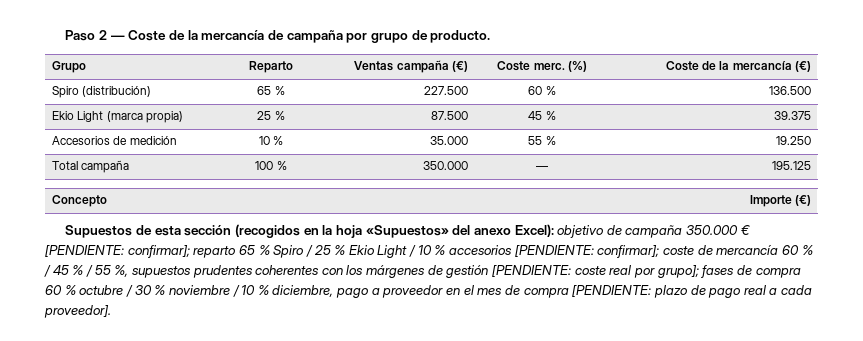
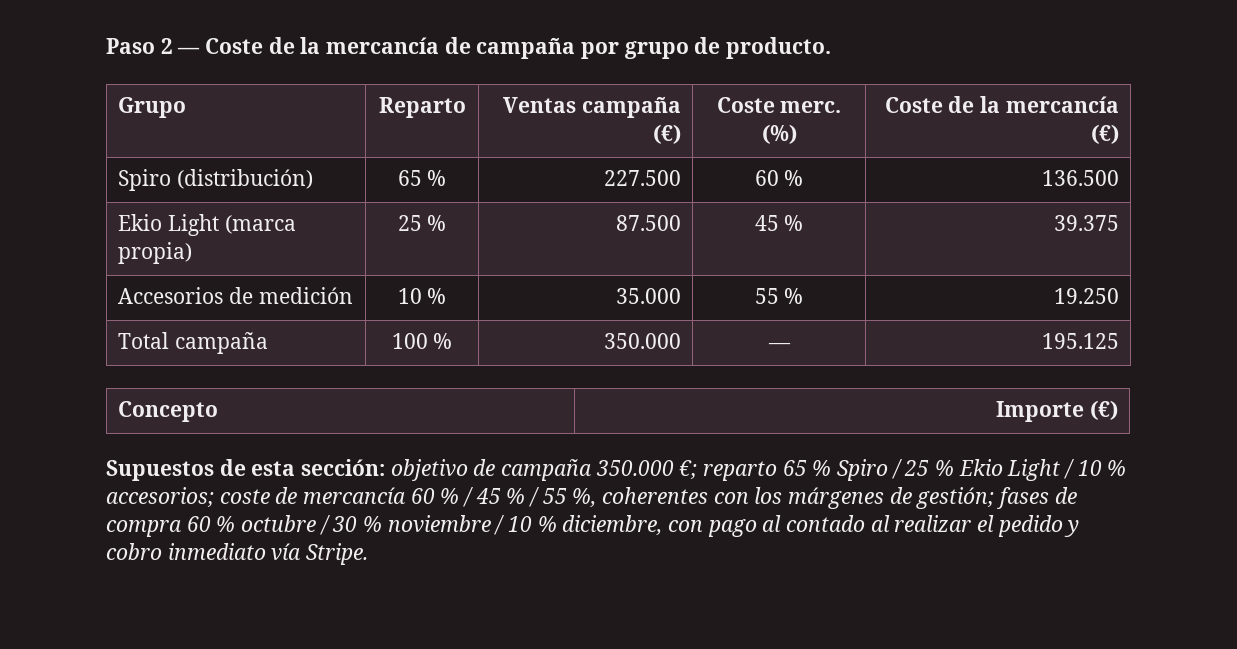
[184,224,554,238] sección (recogidos en la hoja «Supuestos» del anexo Excel): -> [301,459,386,476] sección:
[740,225,750,235] [45,245,190,258] € [PENDIENTE: confirmar]; -> [679,460,698,479] €;
[449,245,660,258] accesorios [PENDIENTE: confirmar]; -> [106,487,214,507] accesorios;
[131,265,253,278] supuestos prudentes -> (597, 497) none
[446,265,699,278] gestión [PENDIENTE: coste real por grupo]; -> [916,487,995,509] gestión;
[336,285,813,298] [44,305,111,318] pago a proveedor en el mes de compra [PENDIENTE: plazo de pago real a cada proveedor]. -> [668,515,1080,537] [106,543,369,565] con pago al contado al realizar el pedido y cobro inmediato vía Stripe.

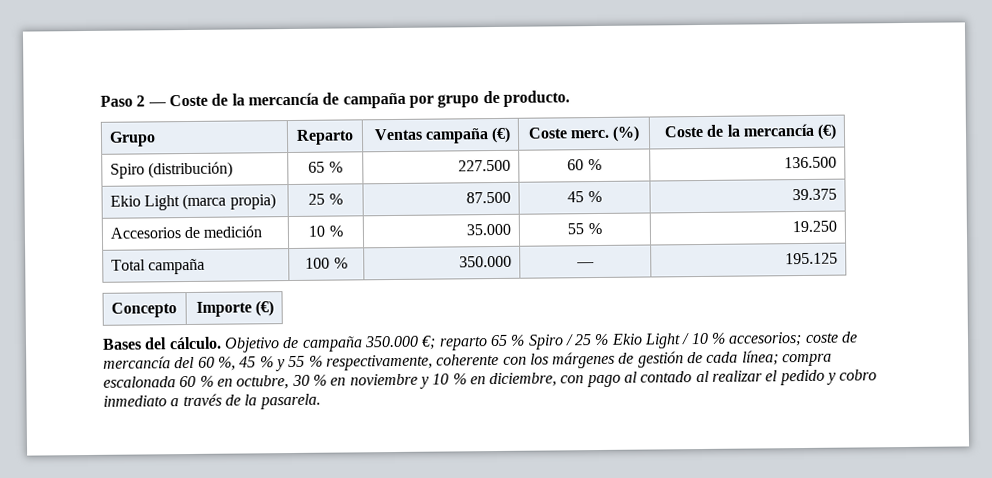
[106,459,468,481] Supuestos de esta sección: objetivo -> [102,336,280,353] Bases del cálculo. Objetivo
[410,487,1077,509] [106,515,557,537] 60 % / 45 % / 55 %, coherentes con los márgenes de gestión; fases de compra 60 % octubre / 30 % noviembre / 10 % -> [174,350,833,372] [103,373,486,390] del 60 %, 45 % y 55 % respectivamente, coherente con los márgenes de gestión de cada línea; compra escalonada 60 % en octubre, 30 % en noviembre y 10 % en
[271,543,369,565] vía Stripe. -> [170,393,321,410] a través de la pasarela.

